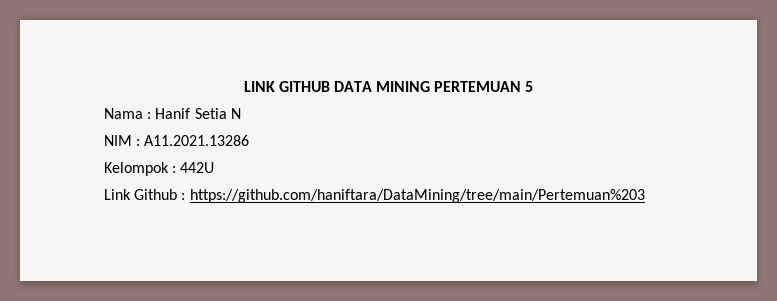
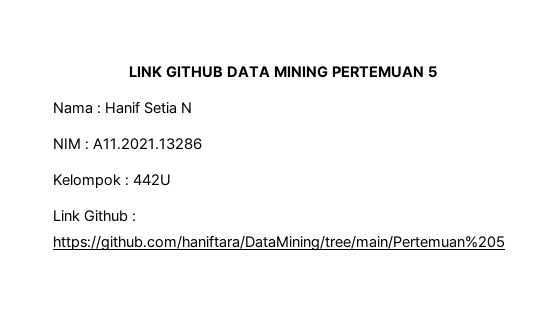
[189,189,645,203] https://github.com/haniftara/DataMining/tree/main/Pertemuan%203 -> [53,235,505,251] https://github.com/haniftara/DataMining/tree/main/Pertemuan%205

